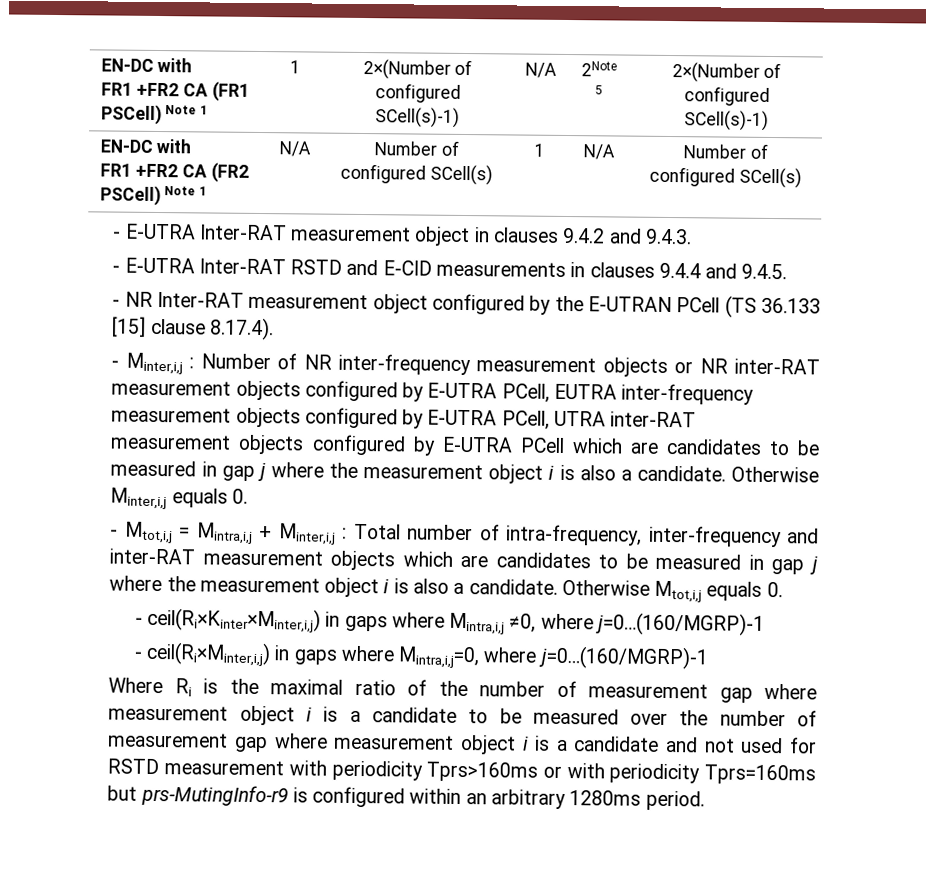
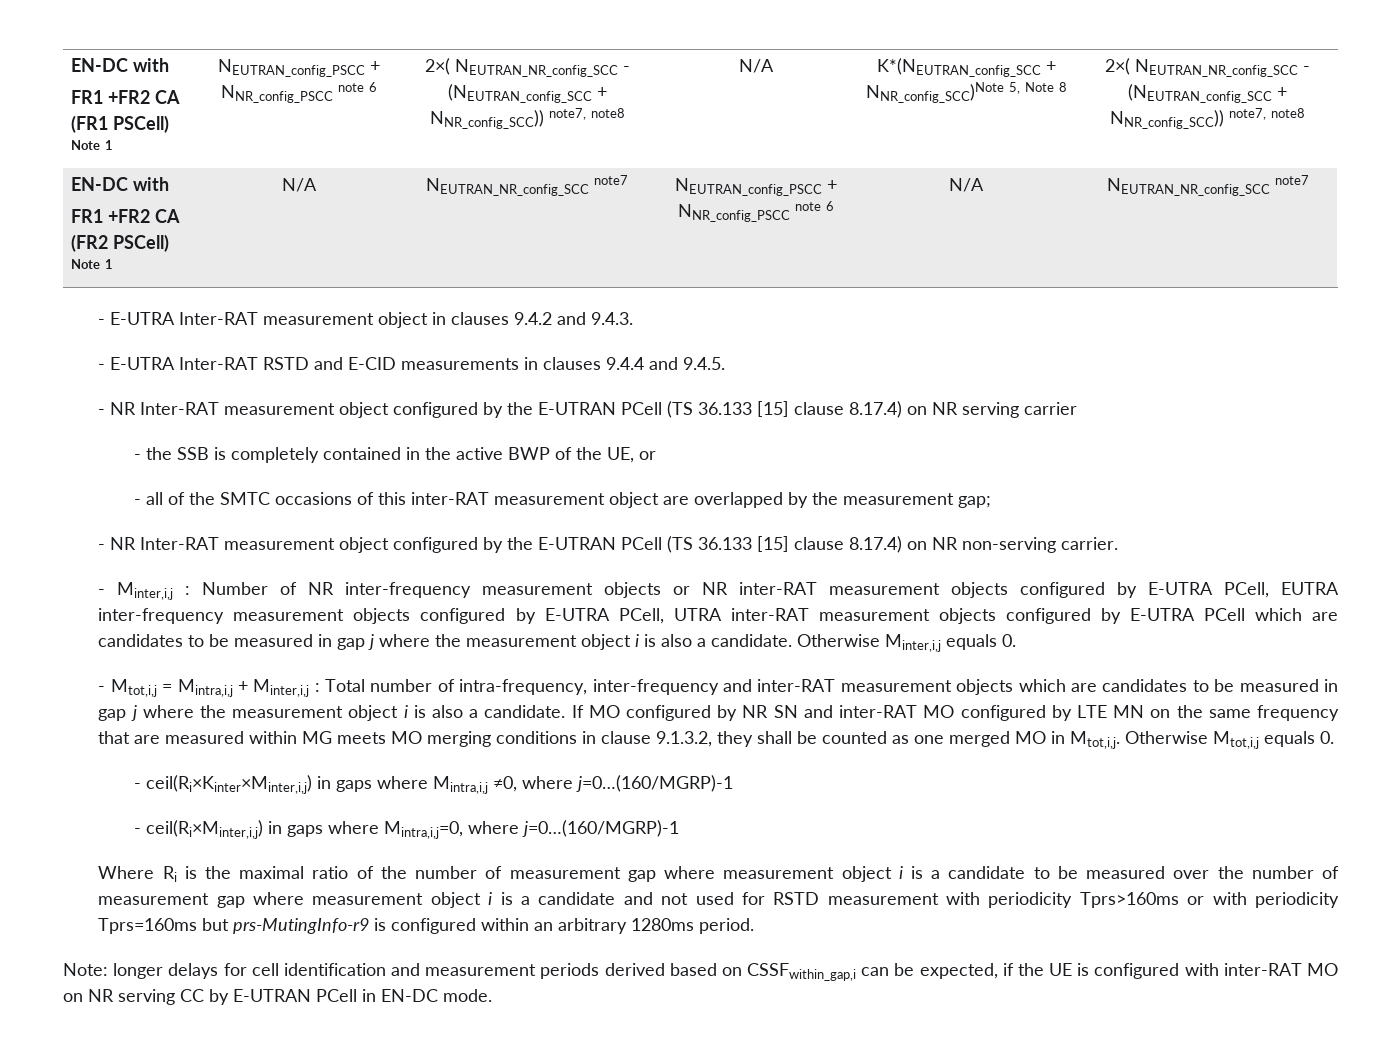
[289,60,301,74] [362,58,473,80] [374,83,461,103] [375,107,460,128] [524,62,557,78] [581,61,617,77] [595,85,603,95] [671,62,782,83] [683,86,770,106] [684,110,769,131] 1 | 2×(Number of configured SCell(s)-1) | N/A | 2Note 5 | 2×(Number of configured SCell(s)-1) -> [217,59,380,77] [220,82,377,103] [424,58,630,77] [447,84,607,103] [429,108,625,129] [738,59,774,73] [876,58,1056,77] [865,82,1067,103] [1105,58,1310,77] [1128,84,1287,103] [1110,108,1305,129] NEUTRAN_config_PSCC + NNR_config_PSCC note 6 | 2×( NEUTRAN_NR_config_SCC - (NEUTRAN_config_SCC + NNR_config_SCC)) note7, note8 | N/A | K*(NEUTRAN_config_SCC + NNR_config_SCC)Note 5, Note 8 | 2×( NEUTRAN_NR_config_SCC - (NEUTRAN_config_SCC + NNR_config_SCC)) note7, note8
[374,140,459,156] [340,163,493,186] [533,143,545,157] [582,144,615,160] [683,143,768,159] [649,166,802,189] Number of configured SCell(s) | 1 | N/A | Number of configured SCell(s) -> [426,175,628,196] [674,178,837,196] [677,201,834,222] [949,178,984,192] [1106,175,1309,196] NEUTRAN_NR_config_SCC note7 | NEUTRAN_config_PSCC + NNR_config_PSCC note 6 | N/A | NEUTRAN_NR_config_SCC note7
[209,317,274,341] 8.17.4). -> [849,401,1078,418] [133,447,656,463] [133,492,991,508] [98,536,1119,553] 8.17.4) on NR serving carrier // - the SSB is completely contained in the active BWP of the UE, or // - all of the SMTC occasions of this inter-RAT measurement object are overlapped by the measurement gap; // - NR Inter-RAT measurement object configured by the E-UTRAN PCell (TS 36.133 [15] clause 8.17.4) on NR non-serving carrier.
(558, 587) none -> [571,705,1339,721] [98,731,1121,749] If MO configured by NR SN and inter-RAT MO configured by LTE MN on the same frequency that are measured within MG meets MO merging conditions in clause 9.1.3.2, they shall be counted as one merged MO in Mtot,i,j.
(705, 800) none -> [63,963,1338,981] [63,989,492,1005] // Note: longer delays for cell identification and measurement periods derived based on CSSFwithin_gap,i can be expected, if the UE is configured with inter-RAT MO on NR serving CC by E-UTRAN PCell in EN-DC mode.

